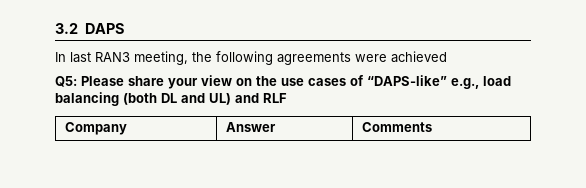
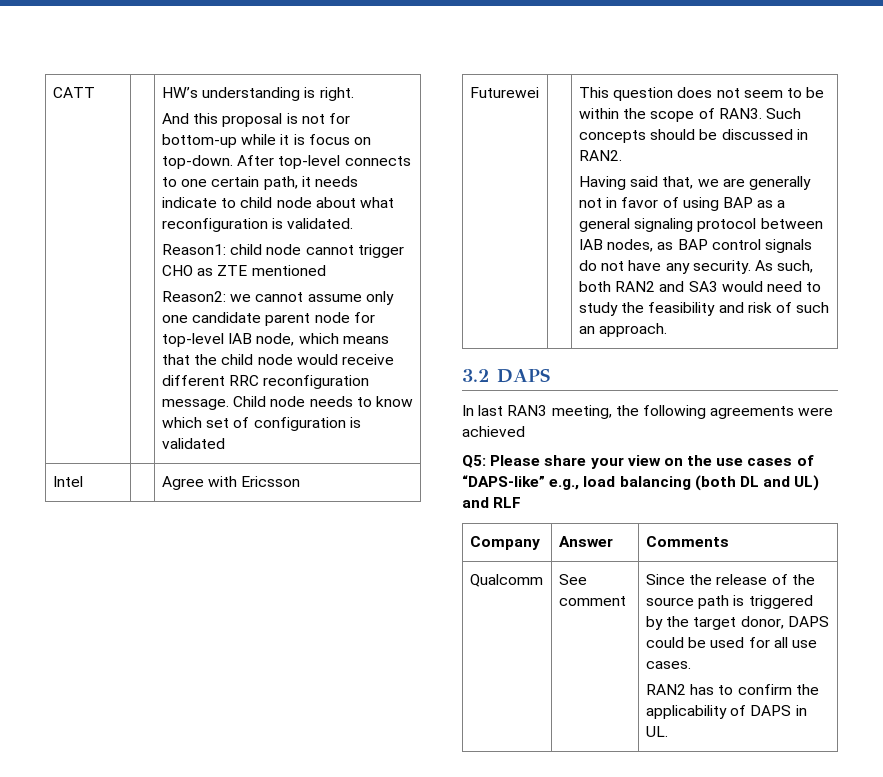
(55, 28) none -> [52,87,95,98] [161,87,354,101] [161,113,350,127] [161,134,371,148] [161,155,411,169] [161,176,358,190] [161,197,394,208] [161,218,354,232] [161,244,404,258] [161,265,326,276] [161,291,394,305] [161,312,375,326] [161,333,389,347] [161,354,394,365] [161,375,370,389] [161,396,413,410] [161,417,361,431] [161,438,225,449] [52,476,83,487] [161,476,301,490] [469,87,539,98] [578,87,825,101] [578,108,801,122] [578,129,808,143] [578,150,622,161] [578,176,811,190] [578,197,786,211] [578,218,823,232] [578,239,812,253] [578,260,814,274] [578,281,822,292] [578,302,830,316] [578,323,668,337] CATT | | HW’s understanding is right. // And this proposal is not for bottom-up while it is focus on top-down. After top-level connects to one certain path, it needs indicate to child node about what reconfiguration is validated. // Reason1: child node cannot trigger CHO as ZTE mentioned // Reason2: we cannot assume only one candidate parent node for top-level IAB node, which means that the child node would receive different RRC reconfiguration message. Child node needs to know which set of configuration is validated // Intel | | Agree with Ericsson // Futurewei | | This question does not seem to be within the scope of RAN3. Such concepts should be discussed in RAN2. // Having said that, we are generally not in favor of using BAP as a general signaling protocol between IAB nodes, as BAP control signals do not have any security. As such, both RAN2 and SA3 would need to study the feasibility and risk of such an approach. //
(432, 127) none -> [469,574,543,587] [558,574,587,585] [558,596,626,606] [645,574,815,585] [645,595,813,609] [645,616,829,630] [645,637,817,648] [645,661,691,669] [645,684,819,695] [645,705,807,719] [645,726,668,737] // Qualcomm | See comment | Since the release of the source path is triggered by the target donor, DAPS could be used for all use cases. // RAN2 has to confirm the applicability of DAPS in UL.

